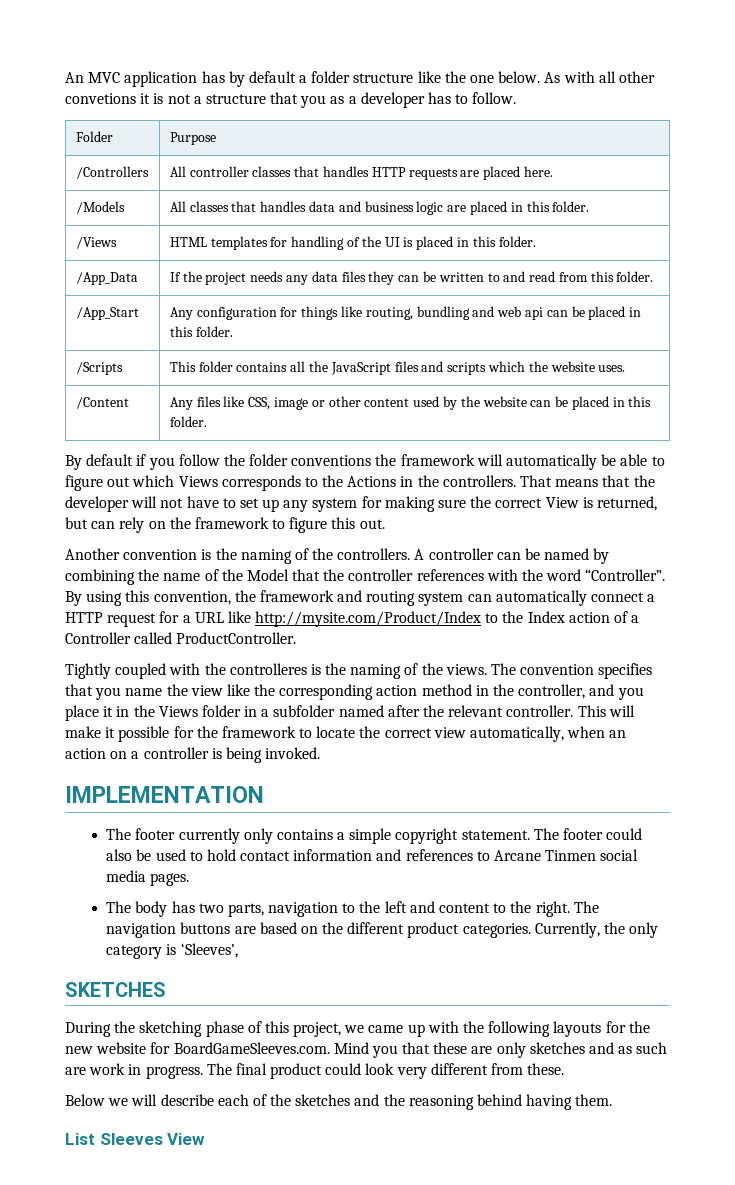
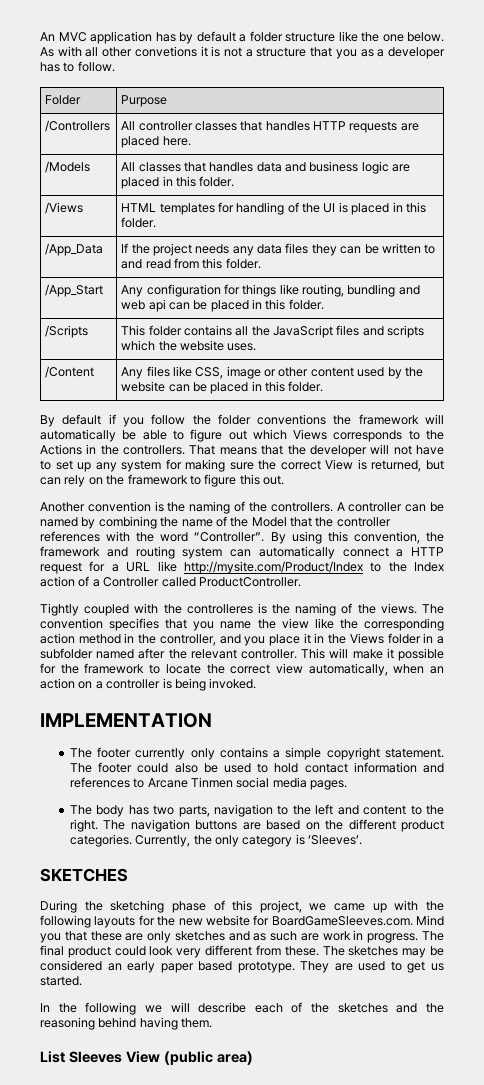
[180,943,238,958] ‘Sleeves’, -> [308,835,363,845] ‘Sleeves’.
[65,1094,105,1106] // Below -> [322,946,444,958] [40,960,445,973] [40,976,82,986] [40,1002,137,1015] The sketches may be considered an early paper based prototype. They are used to get us started. // In the following
(206, 1139) none -> [163,1051,253,1065] (public area)

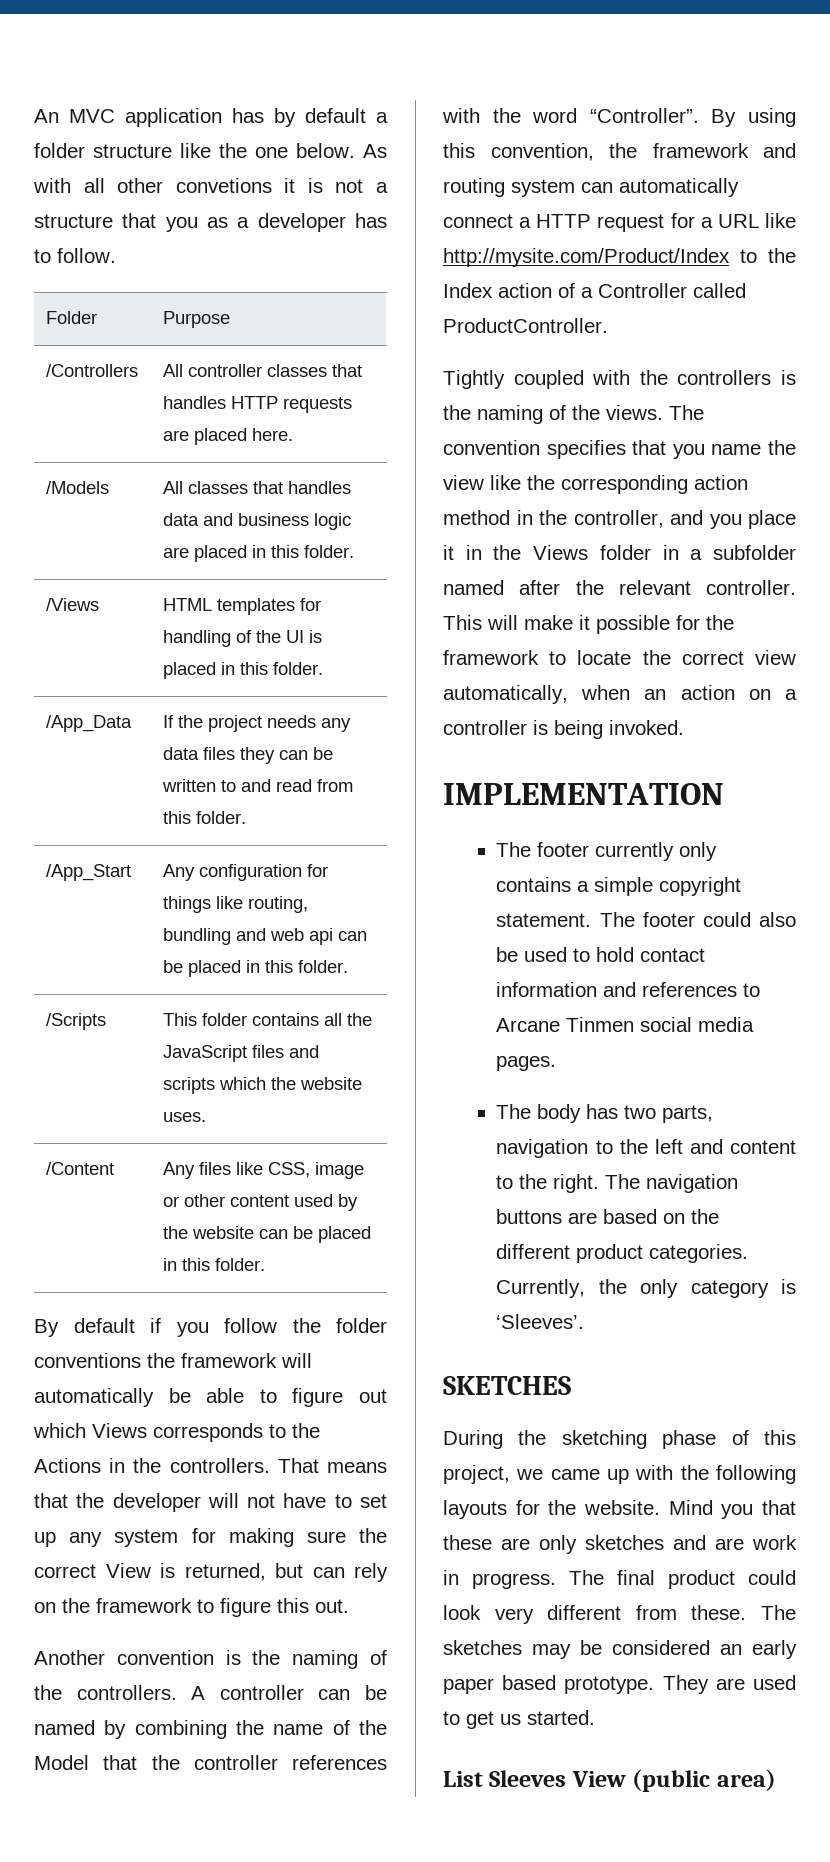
[186,604,253,614] controlleres -> [677,370,772,385] controllers
[178,915,413,926] new website for BoardGameSleeves.com. -> [584,1500,660,1515] website.
[253,931,298,941] as such -> (706, 1542) none
[40,1002,444,1015] [40,1017,213,1030] // In the following we will describe each of the sketches and the reasoning behind having them. -> (595, 1717) none

